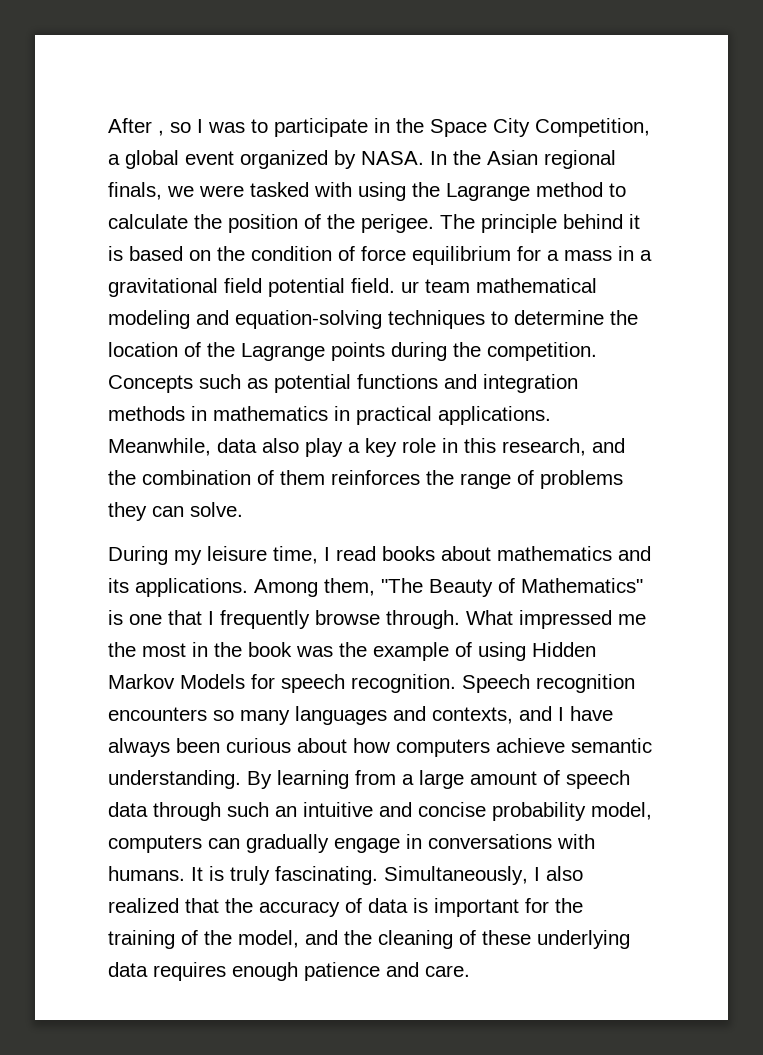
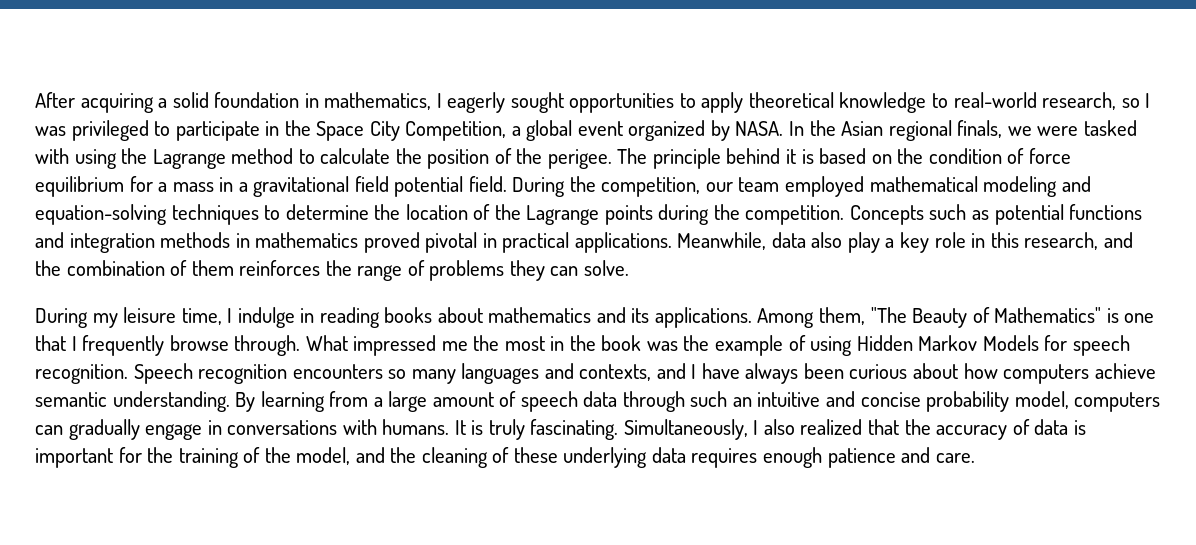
[158,130,164,136] , -> [80,92,1117,113] acquiring a solid foundation in mathematics, I eagerly sought opportunities to apply theoretical knowledge to real-world research,
(245, 127) none -> [71,120,149,141] privileged
[401,279,470,293] ur team -> [512,176,865,197] During the competition, our team employed
(328, 413) none -> [363,232,478,253] proved pivotal
[336,546,376,561] read -> [237,307,380,328] indulge in reading

